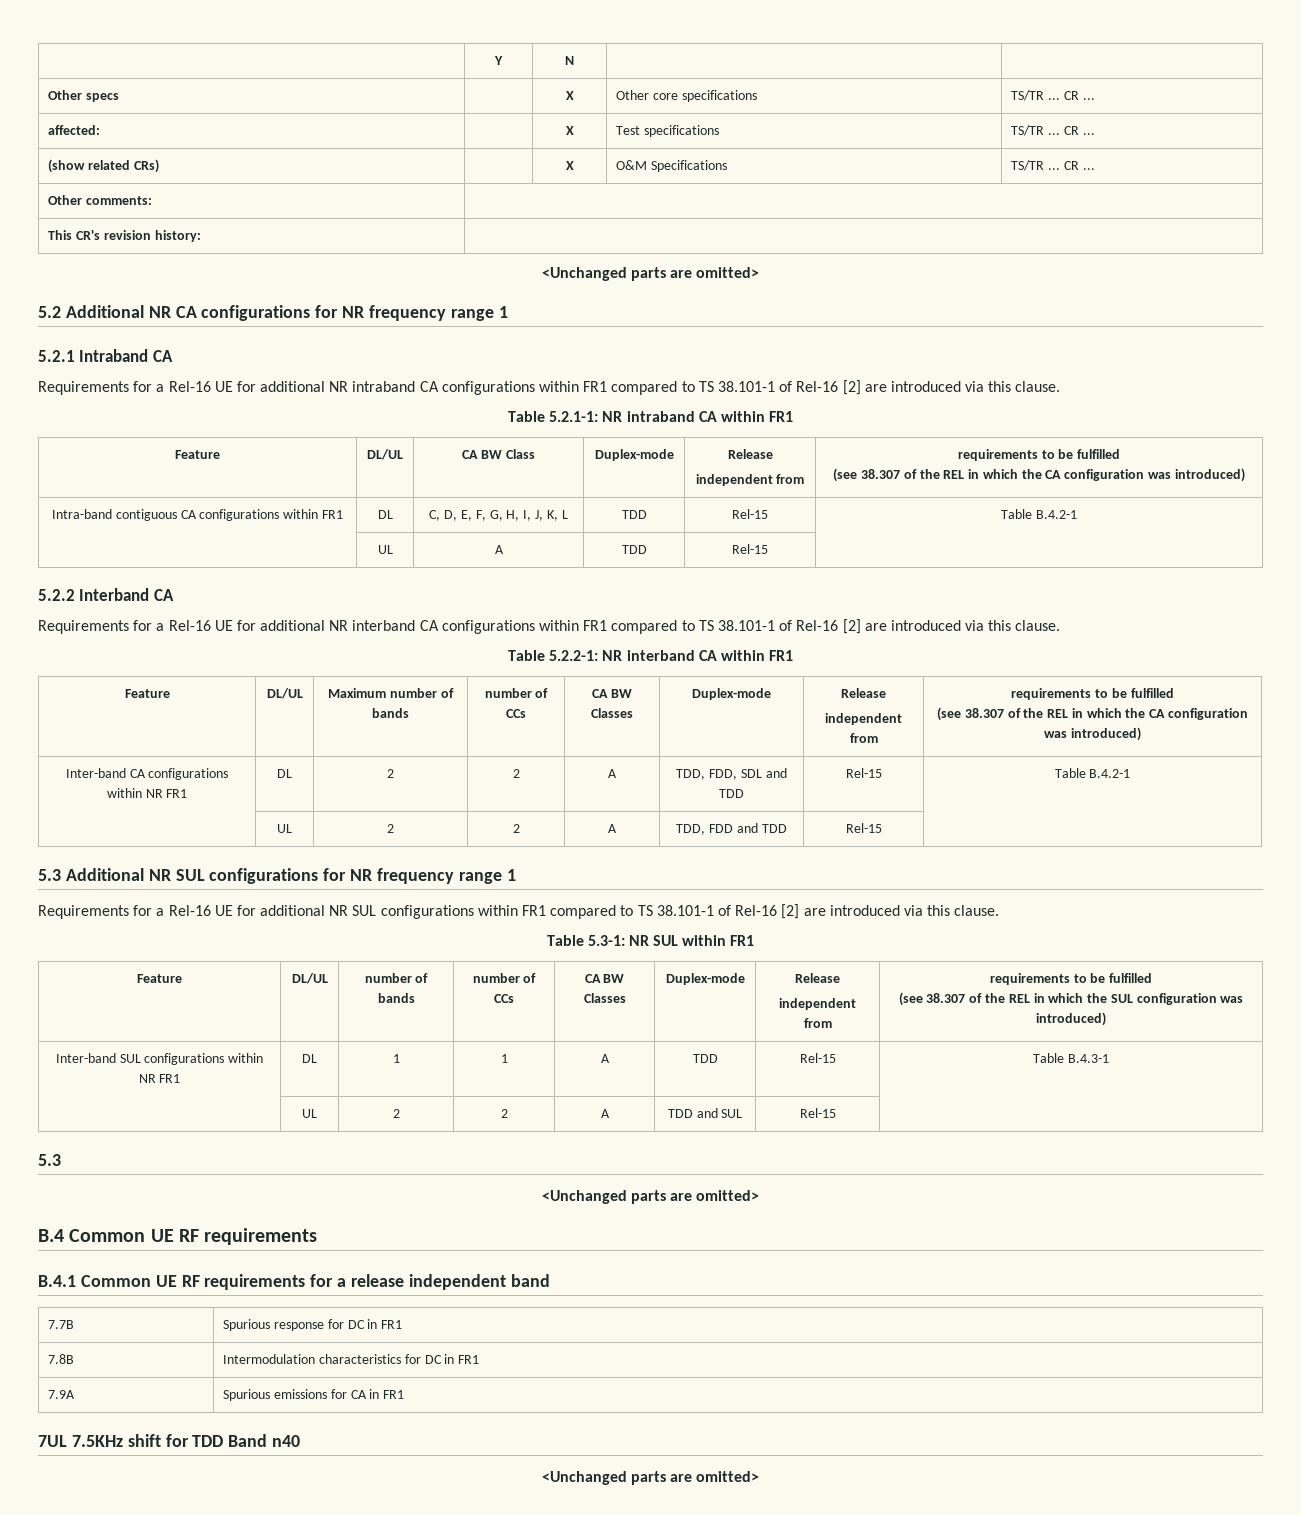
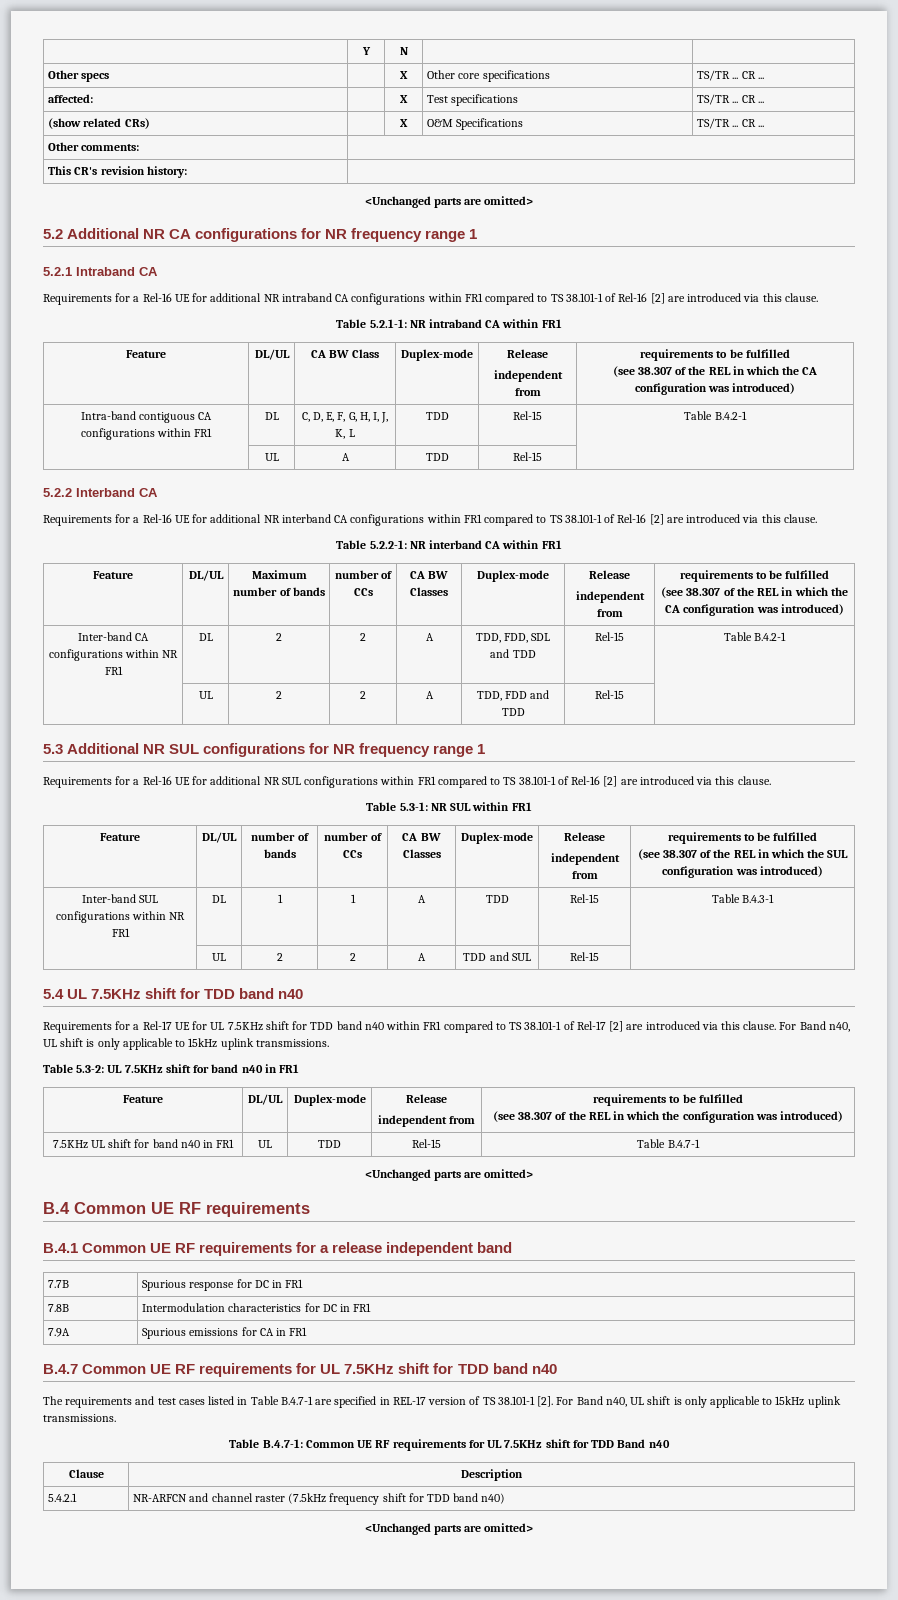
[38,1154,61,1166] 5.3 -> [43,988,304,999] [43,1021,850,1033] [43,1038,329,1050] [43,1064,300,1073] [123,1095,163,1103] [248,1094,283,1105] [293,1094,366,1106] [406,1094,447,1103] [377,1115,476,1127] [593,1094,743,1106] [492,1111,844,1123] [52,1139,235,1149] [258,1140,272,1148] [318,1140,341,1148] [412,1139,441,1148] [637,1139,700,1148] 5.4 UL 7.5KHz shift for TDD band n40 // Requirements for a Rel-17 UE for UL 7.5KHz shift for TDD band n40 within FR1 compared to TS 38.101-1 of Rel-17 [2] are introduced via this clause. For Band n40, UL shift is only applicable to 15kHz uplink transmissions. // Table 5.3-2: UL 7.5KHz shift for band n40 in FR1 // Feature | DL/UL | Duplex-mode | Release // independent from | requirements to be fulfilled // (see 38.307 of the REL in which the configuration was introduced) // 7.5KHz UL shift for band n40 in FR1 | UL | TDD | Rel-15 | Table B.4.7-1
[38,1435,67,1447] 7UL -> [43,1363,557,1377] [43,1396,841,1408] [43,1414,116,1422] [229,1439,503,1451] B.4.7 Common UE RF requirements for UL 7.5KHz shift for TDD band n40 // The requirements and test cases listed in Table B.4.7-1 are specified in REL-17 version of TS 38.101-1 [2]. For Band n40, UL shift is only applicable to 15kHz uplink transmissions. // Table B.4.7-1: Common UE RF requirements for UL
(301, 1441) none -> [68,1469,104,1478] [461,1469,523,1481] [48,1493,78,1502] [133,1493,506,1505] // Clause | Description // 5.4.2.1 | NR-ARFCN and channel raster (7.5kHz frequency shift for TDD band n40)

